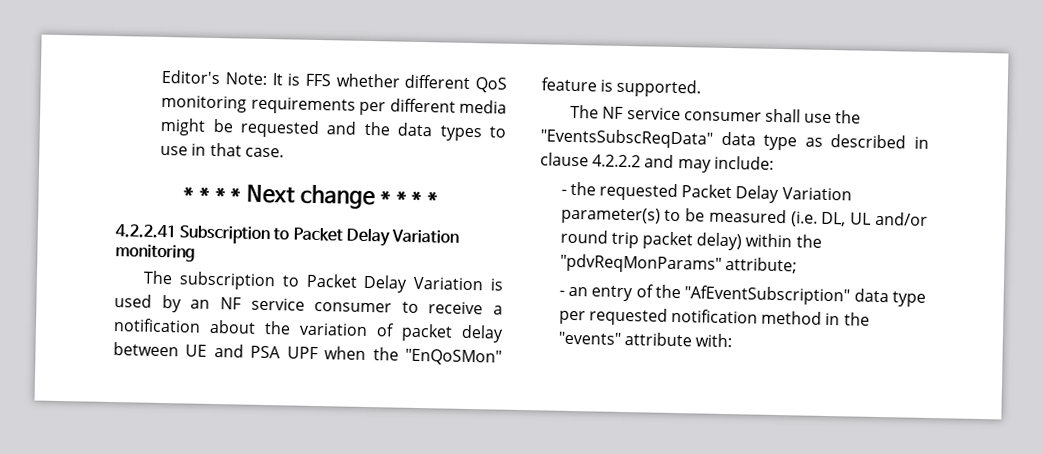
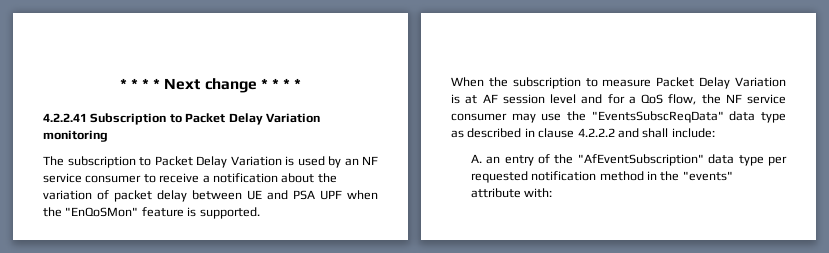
[161,69,507,93] [161,94,507,116] [160,117,506,142] [160,142,284,158] Editor's Note: It is FFS whether different QoS monitoring requirements per different media might be requested and the data types to use in that case. // -> (119, 83) none
[570,104,801,123] The NF service consumer shall -> [451,77,786,89] [451,94,786,105] [451,113,536,123] When the subscription to measure Packet Delay Variation is at AF session level and for a QoS flow, the NF service consumer may
[677,159,712,173] may -> [642,128,669,138] shall
[560,181,852,204] [560,206,928,227] [559,229,822,251] [559,253,797,274] [558,290,565,296] - the requested Packet Delay Variation parameter(s) to be measured (i.e. DL, UL and/or round trip packet delay) within the "pdvReqMonParams" attribute; // - -> [470,154,482,163] A.

